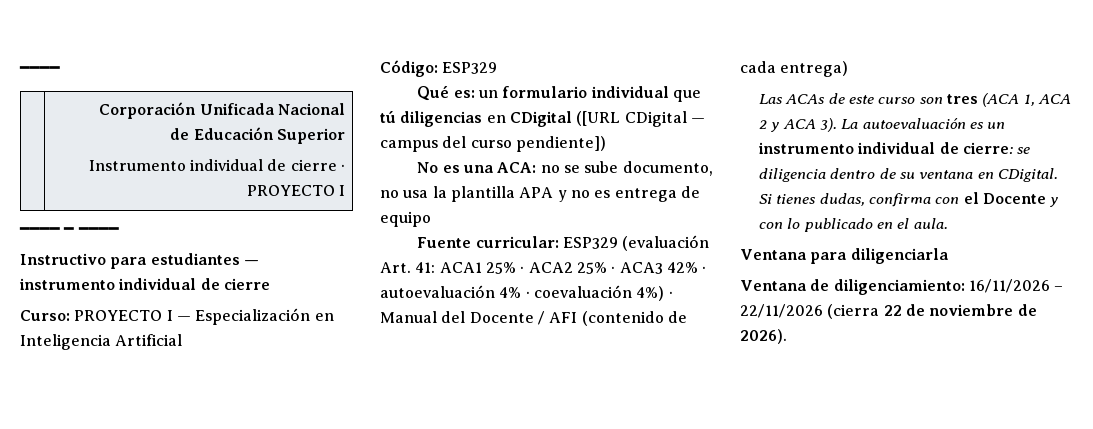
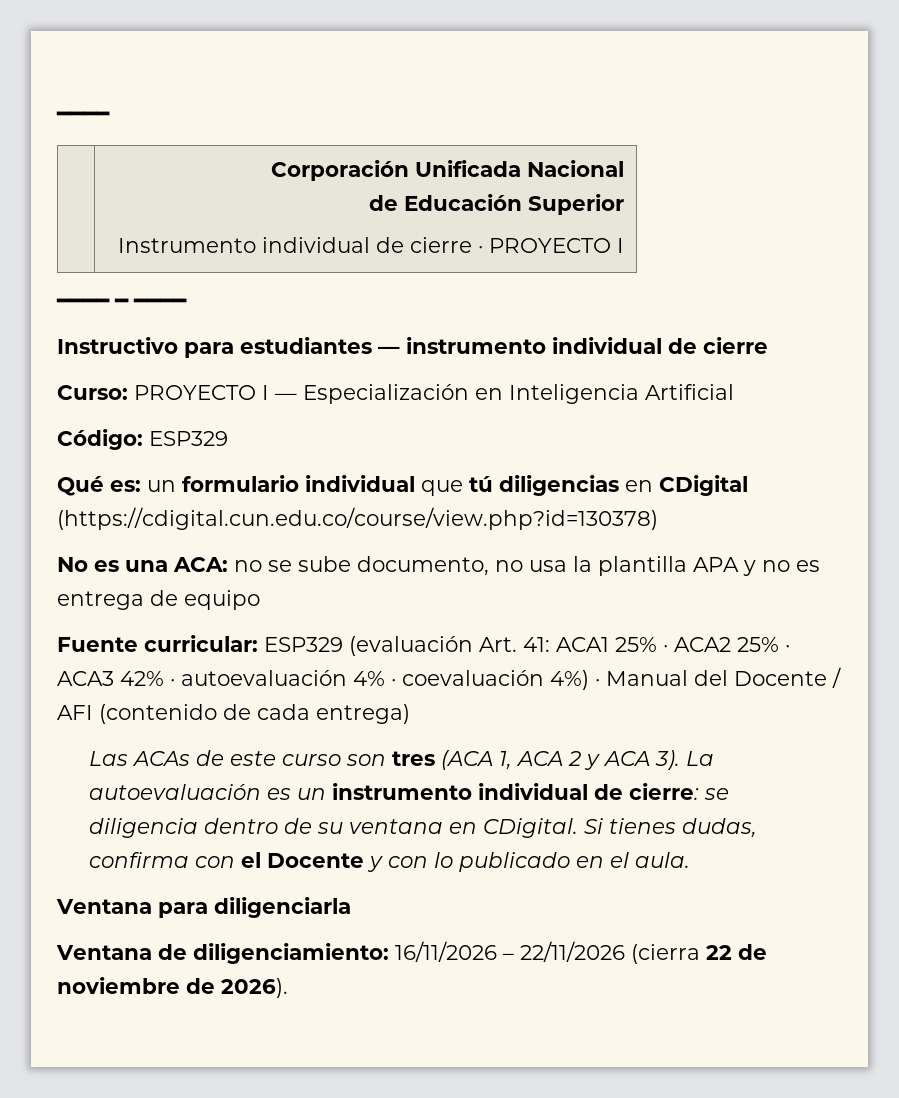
[576,111,705,127] [380,136,606,152] ([URL CDigital — campus del curso pendiente]) -> [57,507,658,530] (https://cdigital.cun.edu.co/course/view.php?id=130378)

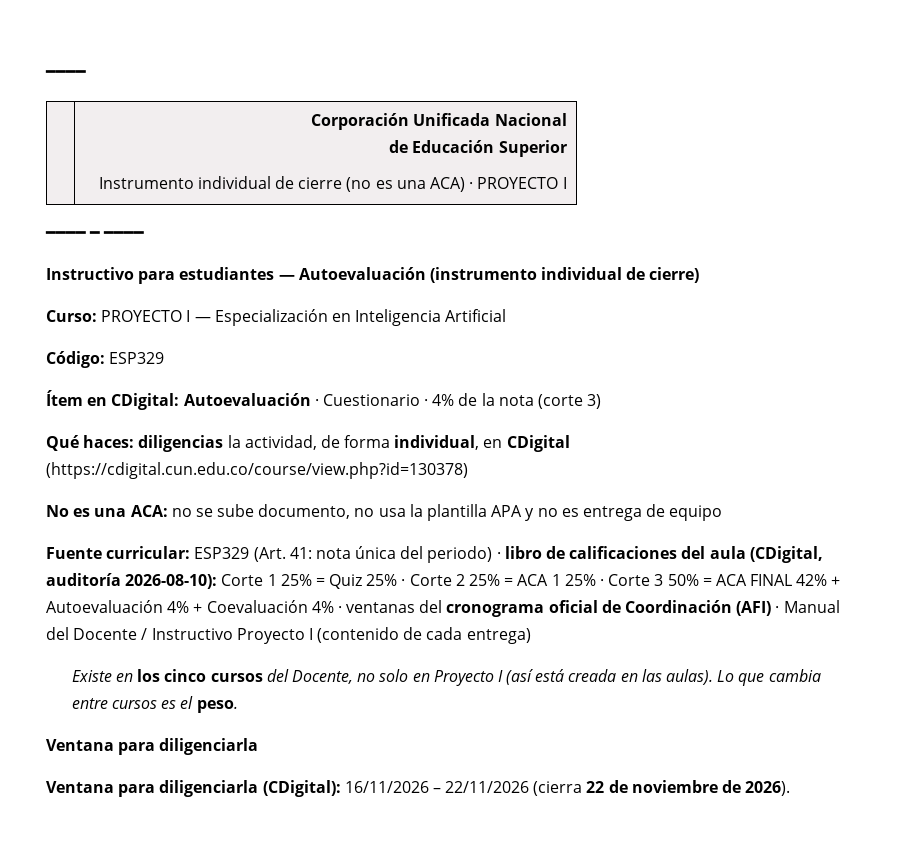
(472, 245) none -> [346,177,466,192] (no es una ACA)
[406,337,768,354] instrumento individual de cierre -> [298,267,700,283] Autoevaluación (instrumento individual de cierre)
[57,475,619,496] Qué es: un formulario individual que tú diligencias -> [46,390,602,410] [46,435,480,452] Ítem en CDigital: Autoevaluación · Cuestionario · 4% de la nota (corte 3) // Qué haces: diligencias la actividad, de forma individual,
[349,636,790,656] [57,670,589,690] (evaluación Art. 41: ACA1 25% · ACA2 25% · ACA3 42% · autoevaluación 4% · coevaluación 4%) -> [253,546,823,563] [46,573,841,589] [46,600,772,617] (Art. 41: nota única del periodo) · libro de calificaciones del aula (CDigital, auditoría 2026-08-10): Corte 1 25% = Quiz 25% · Corte 2 25% = ACA 1 25% · Corte 3 50% = ACA FINAL 42% + Autoevaluación 4% + Coevaluación 4% · ventanas del cronograma oficial de Coordinación (AFI)
[57,705,93,720] AFI -> [151,628,313,644] Instructivo Proyecto I
[88,750,714,770] [88,783,729,800] [88,818,757,838] [88,852,690,872] Las ACAs de este curso son tres (ACA 1, ACA 2 y ACA 3). La autoevaluación es un instrumento individual de cierre: se diligencia dentro de su ventana en CDigital. Si tienes dudas, confirma con el Docente y con lo publicado en el aula. -> [71,669,821,686] [71,696,238,713] Existe en los cinco cursos del Docente, no solo en Proyecto I (así está creada en las aulas). Lo que cambia entre cursos es el peso.
[158,943,389,964] de diligenciamiento: -> [118,780,341,797] para diligenciarla (CDigital):

